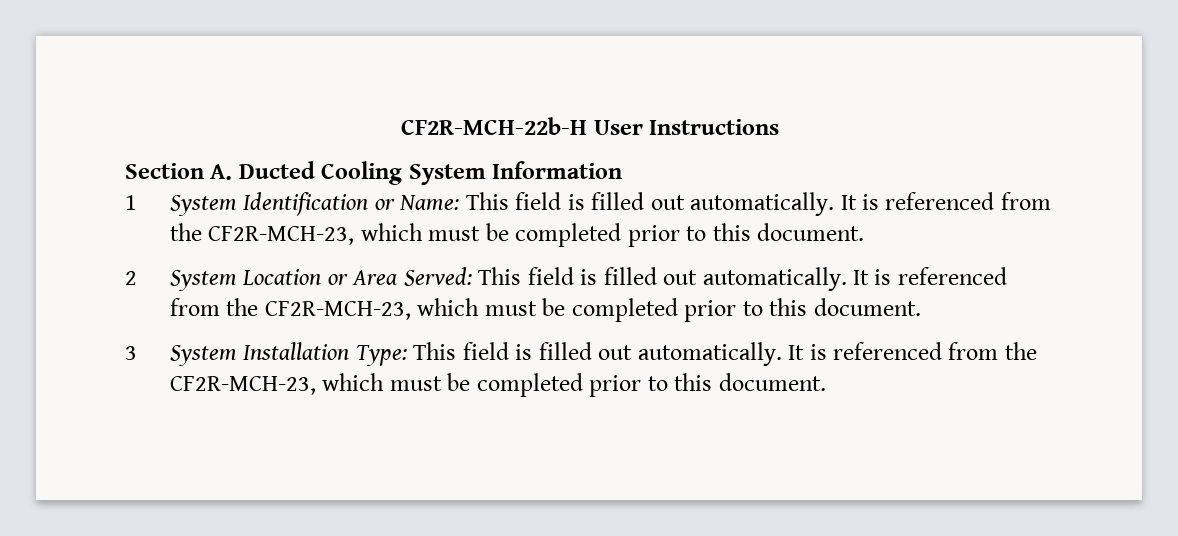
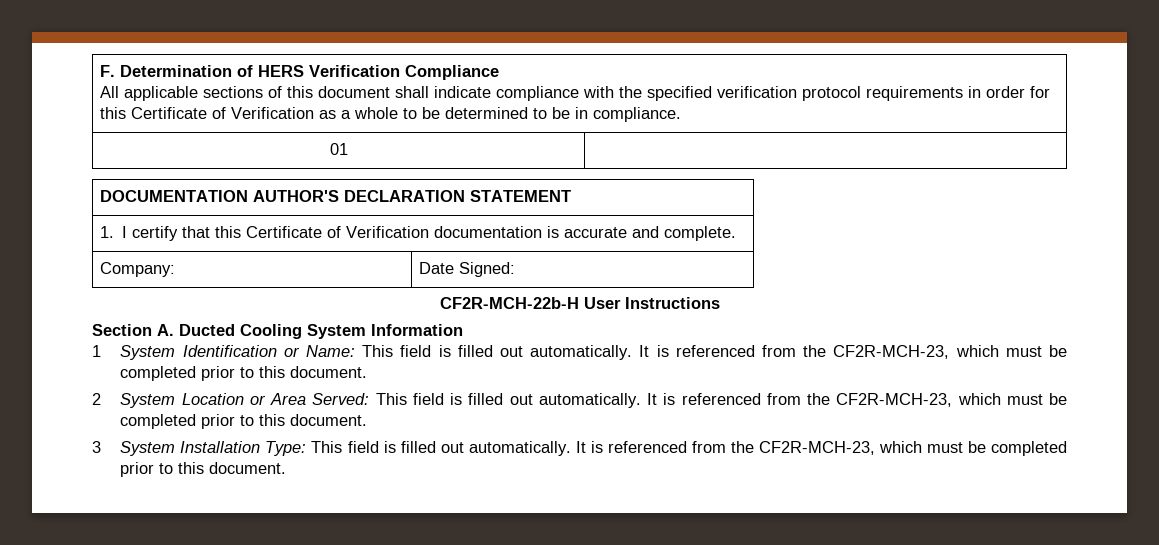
(401, 126) none -> [99,65,499,80] [99,86,1050,101] [99,107,681,122] [329,143,348,155] [99,190,571,202] [99,226,736,241] [99,262,175,277] [418,262,515,277] F. Determination of HERS Verification Compliance // All applicable sections of this document shall indicate compliance with the specified verification protocol requirements in order for this Certificate of Verification as a whole to be determined to be in compliance. // 01 | // DOCUMENTATION AUTHOR'S DECLARATION STATEMENT // 1. I certify that this Certificate of Verification documentation is accurate and complete. // Company: | Date Signed: //

